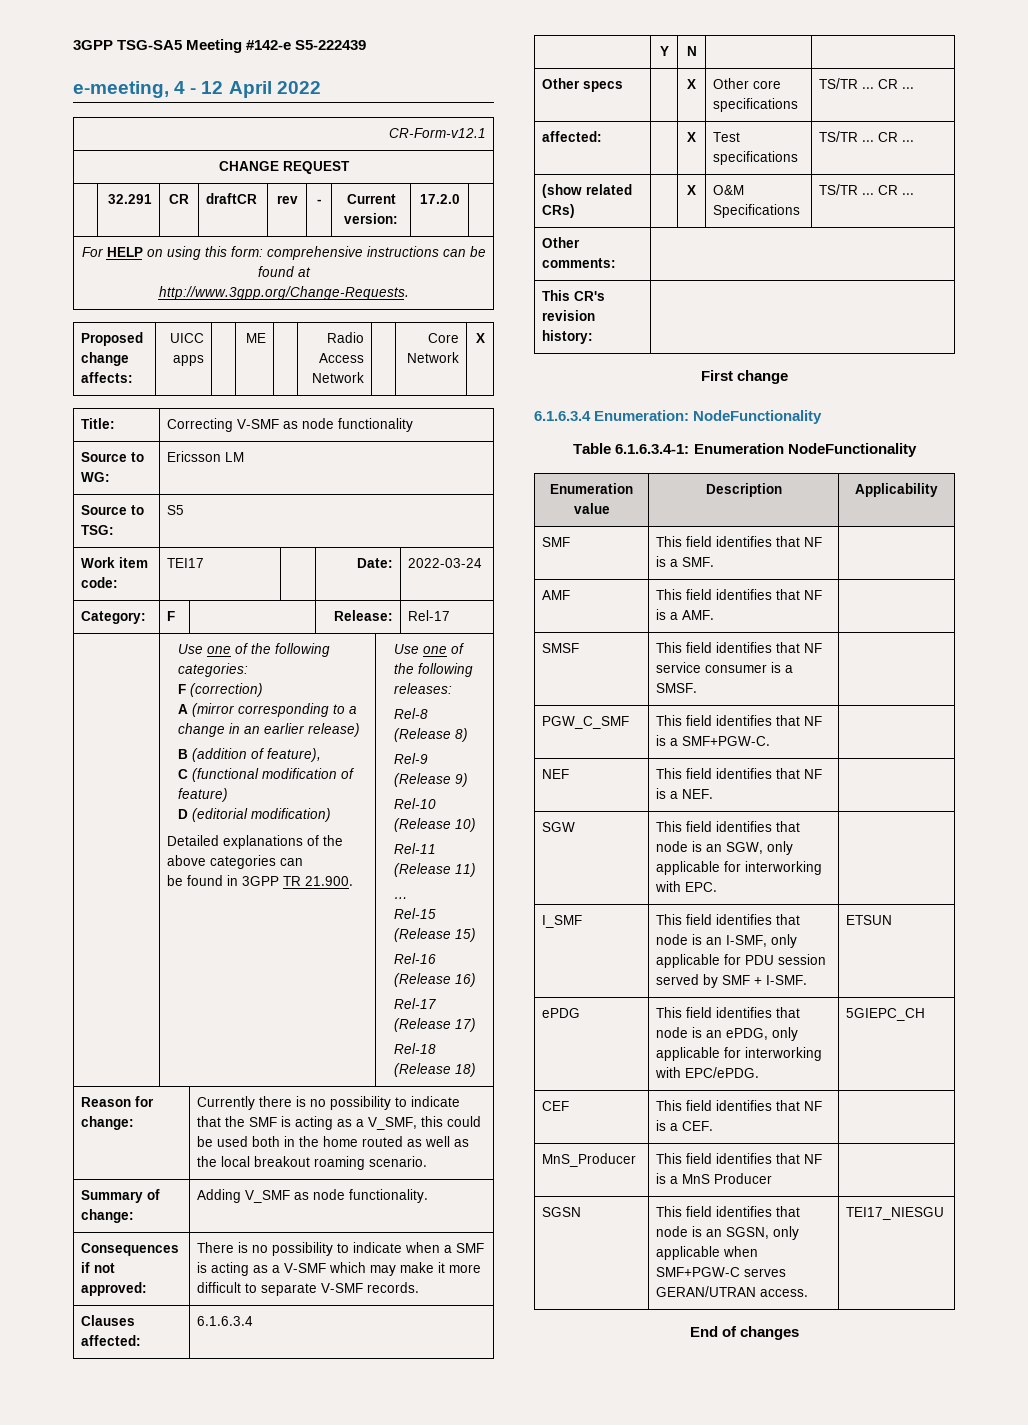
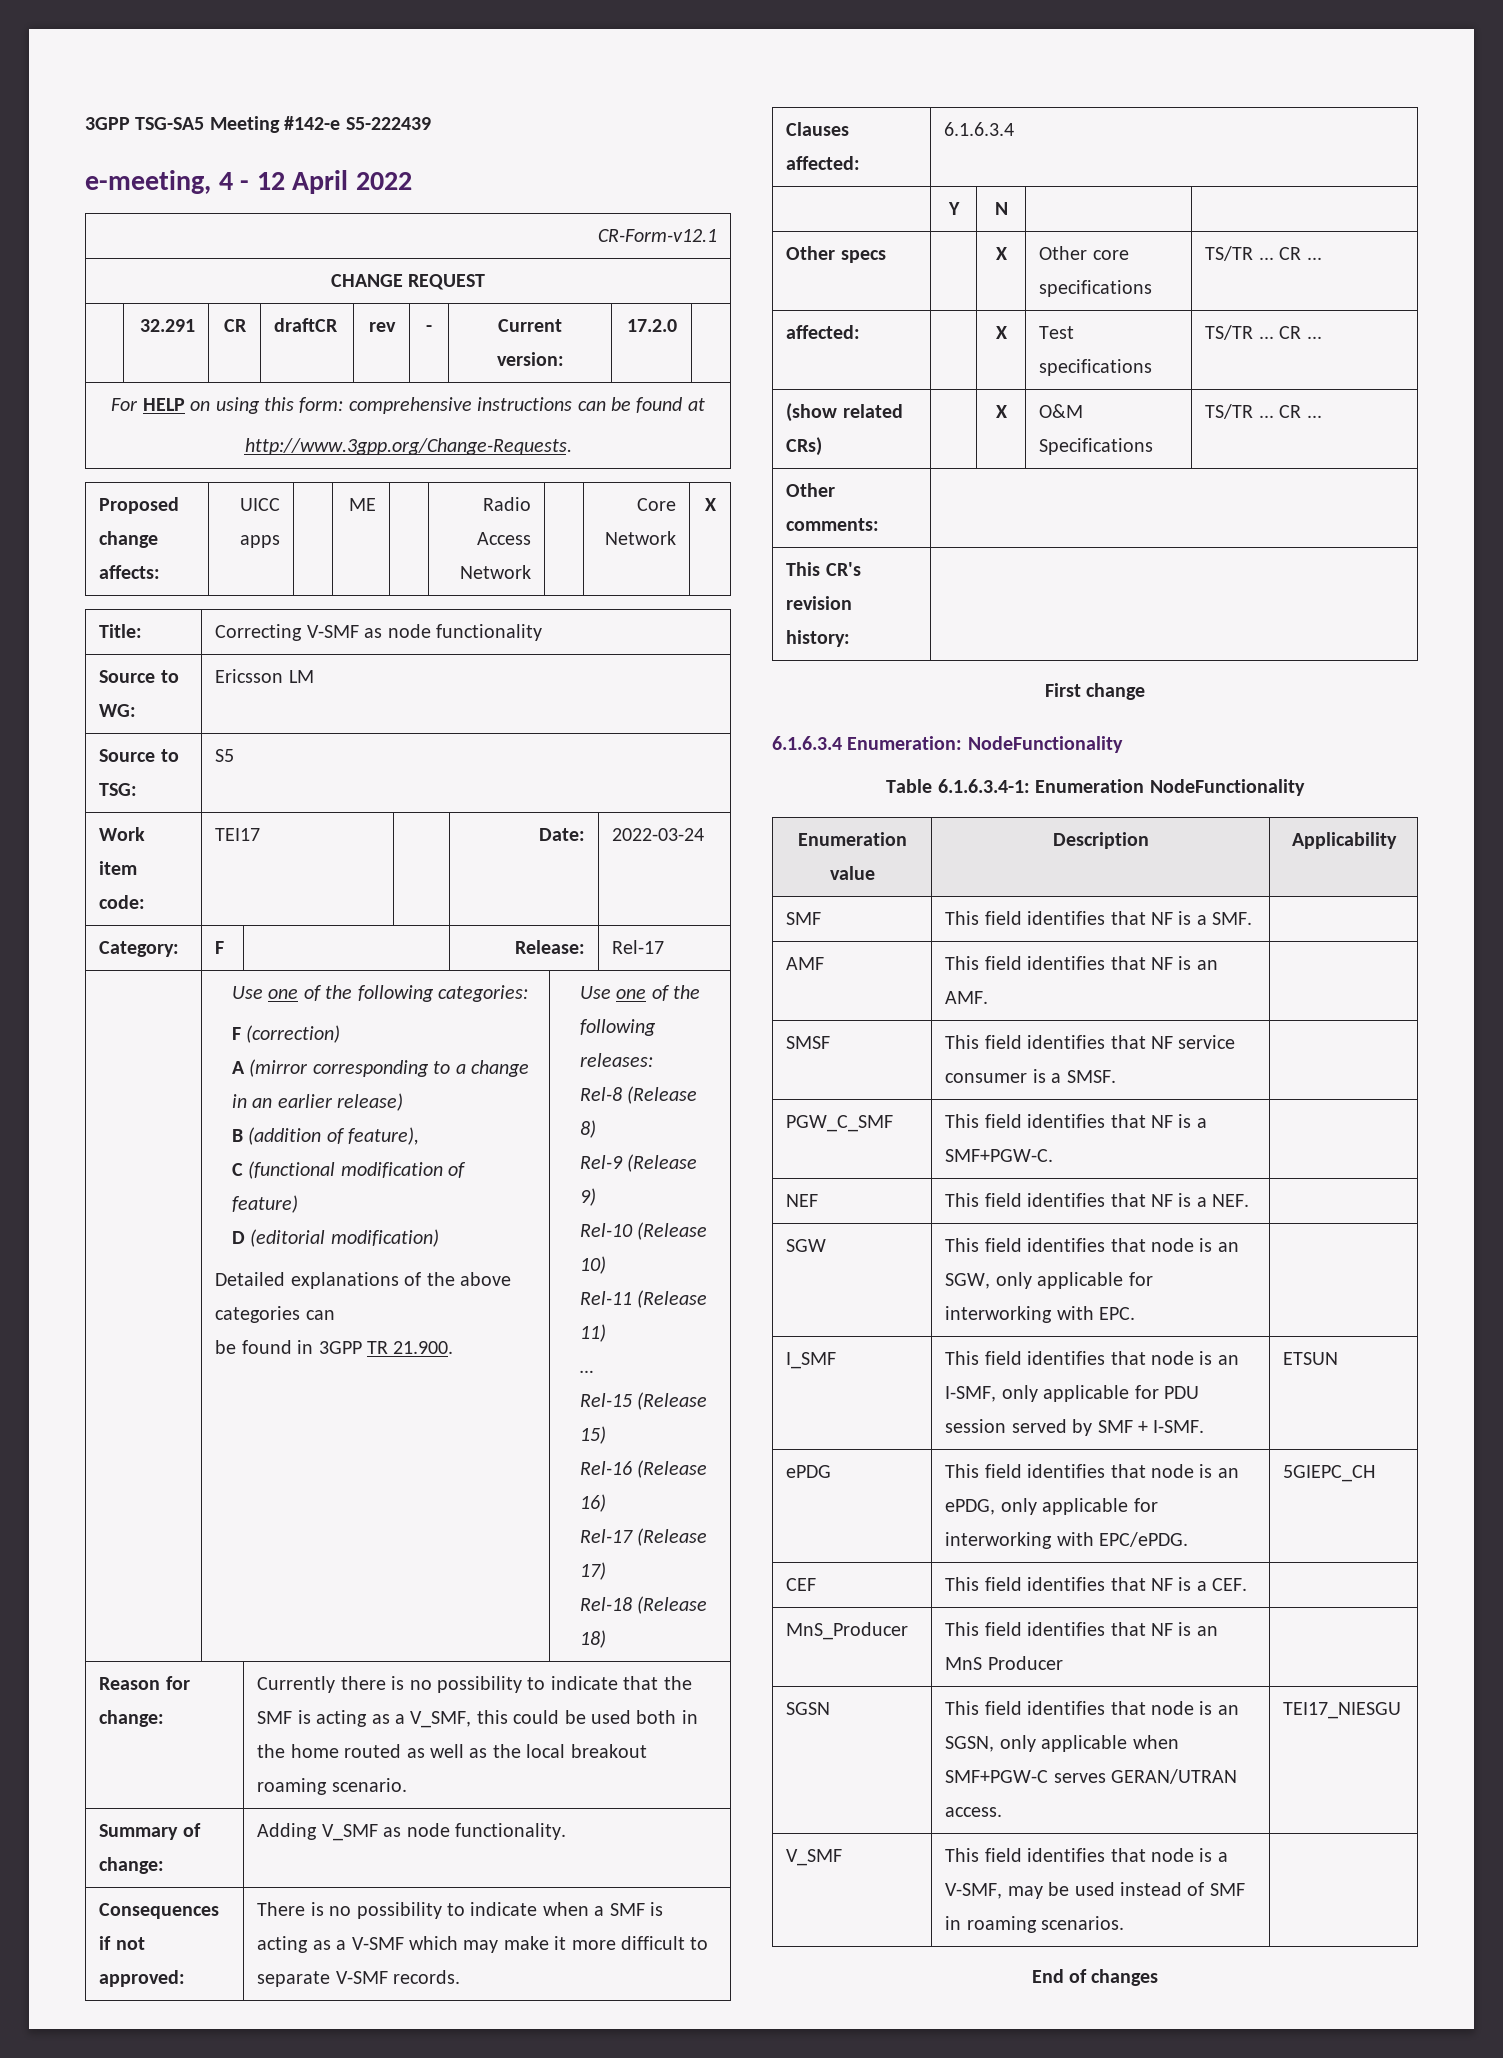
[670,612,679,620] a -> [1196,960,1218,970] an
[670,1176,679,1184] a -> [1196,1626,1218,1636] an
(945, 1213) none -> [786,1849,843,1866] [945,1848,1228,1862] [945,1882,1245,1899] [945,1916,1125,1933] // V_SMF | This field identifies that node is a V-SMF, may be used instead of SMF in roaming scenarios. |

